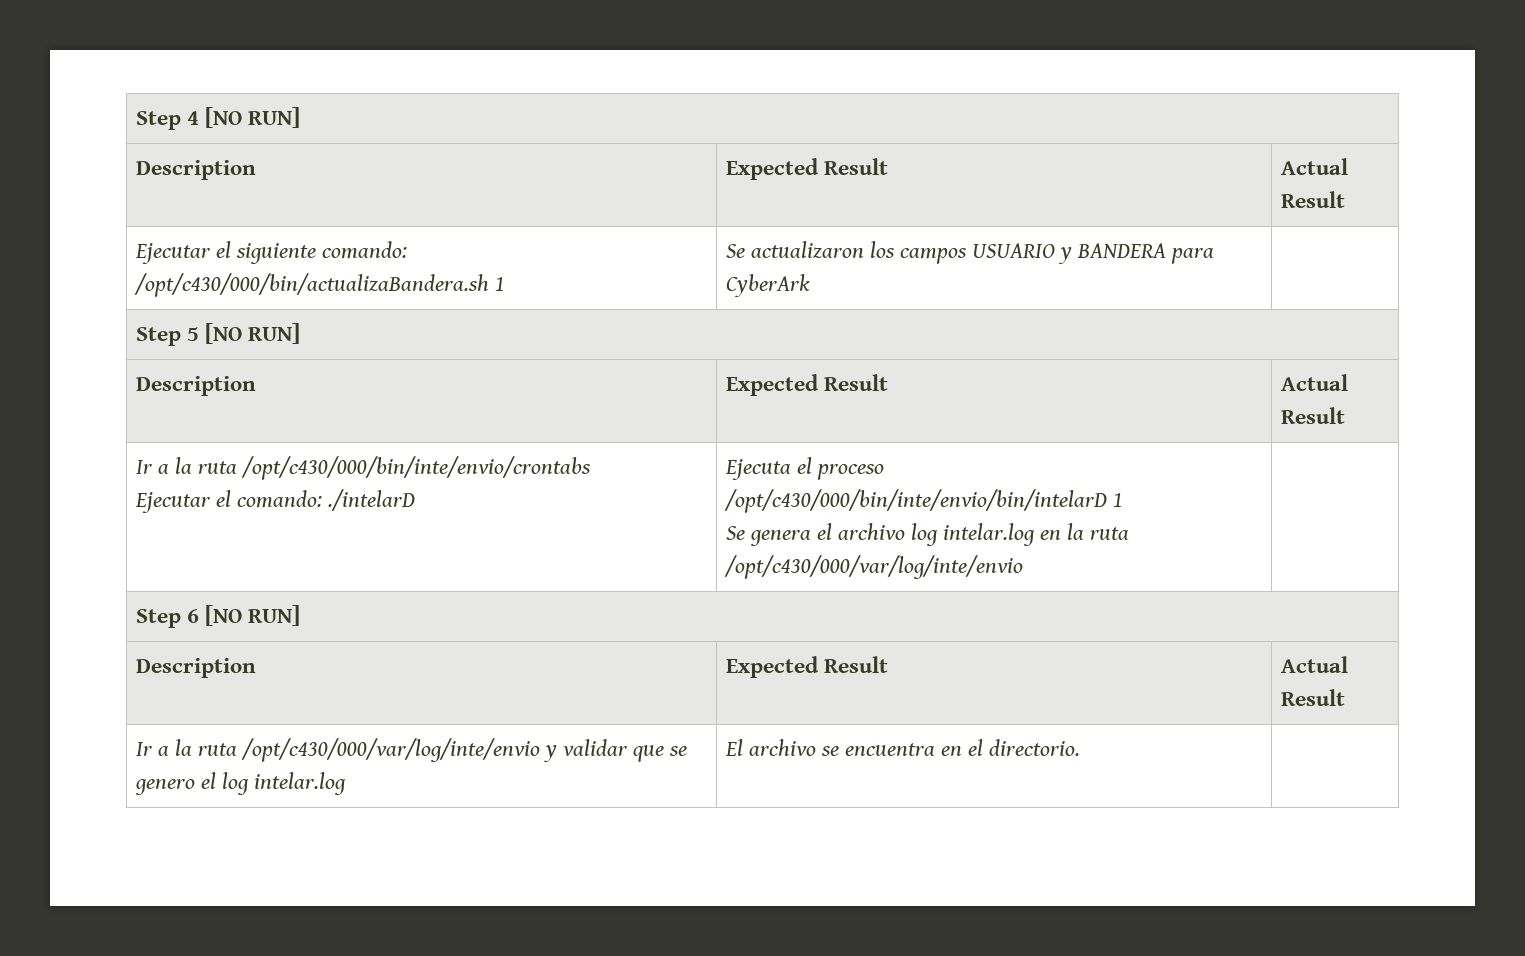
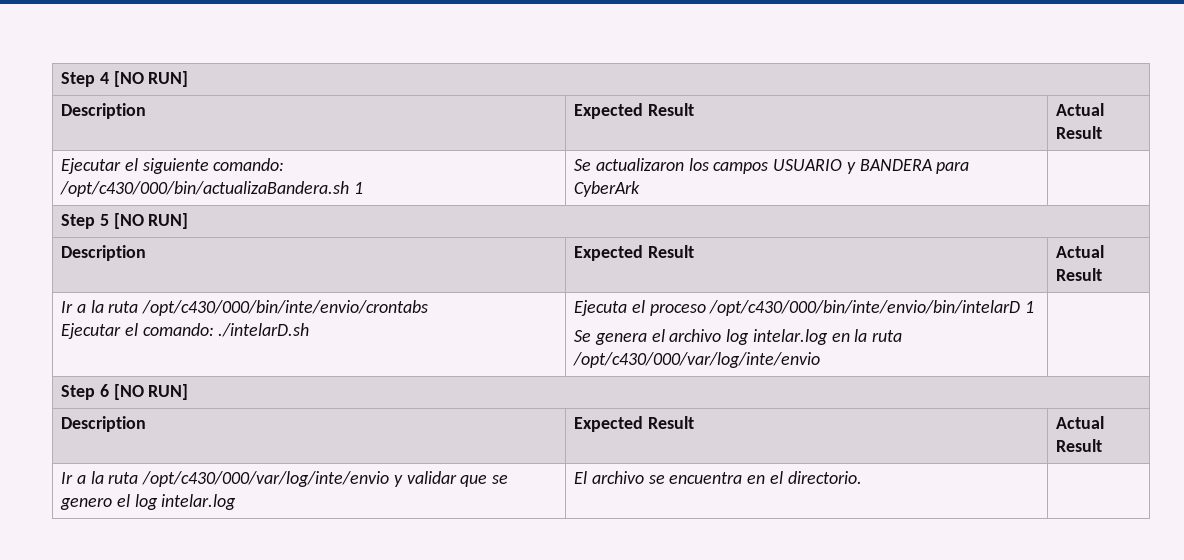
[327,489,415,511] ./intelarD -> [218,323,310,337] ./intelarD.sh

